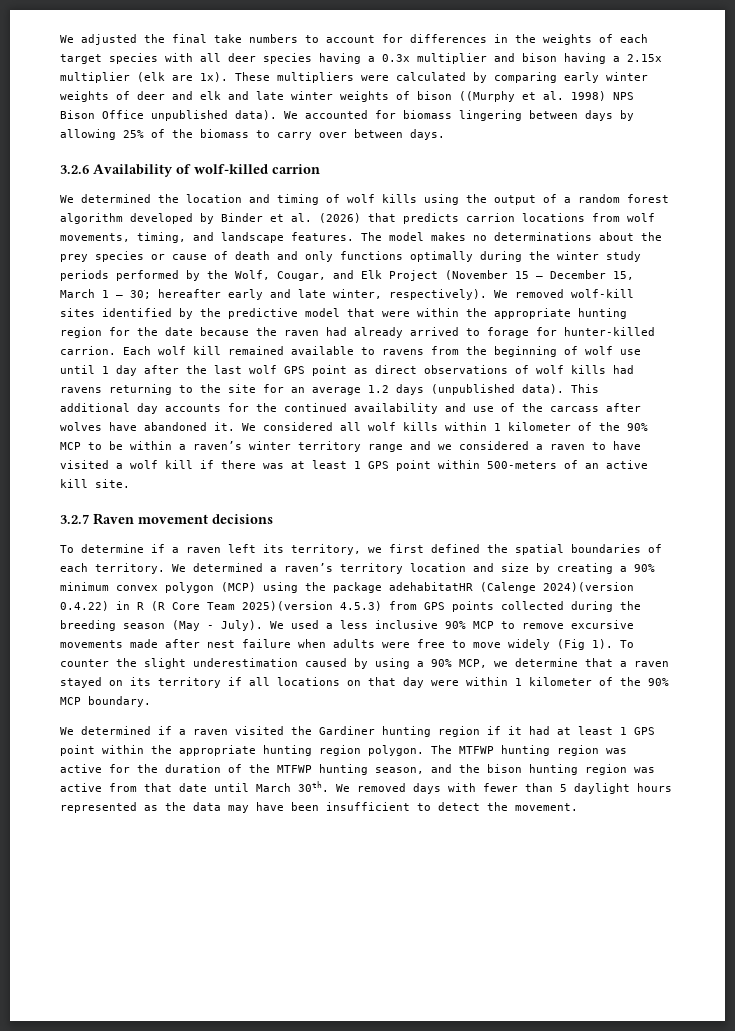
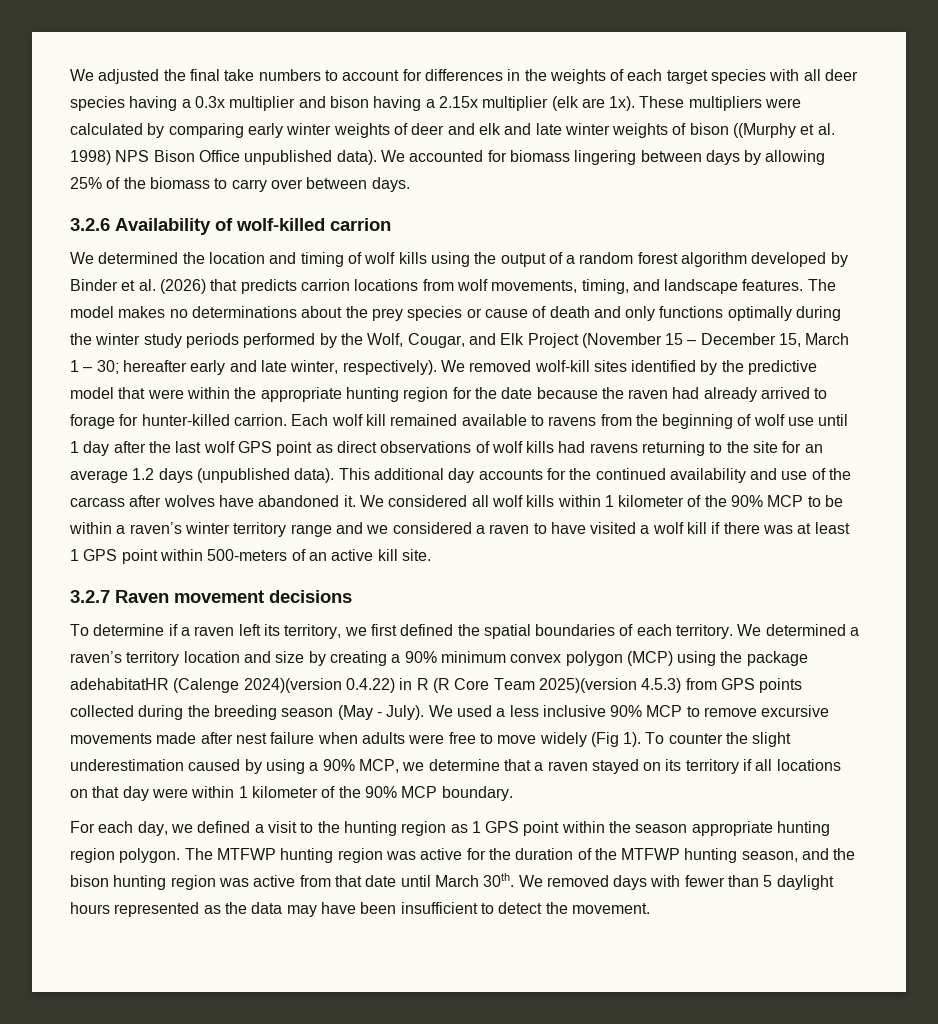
[60,726,613,737] We determined if a raven visited the Gardiner hunting region if it had at least -> [70,821,468,836] For each day, we defined a visit to the hunting region as
(172, 749) none -> [635,824,688,833] season

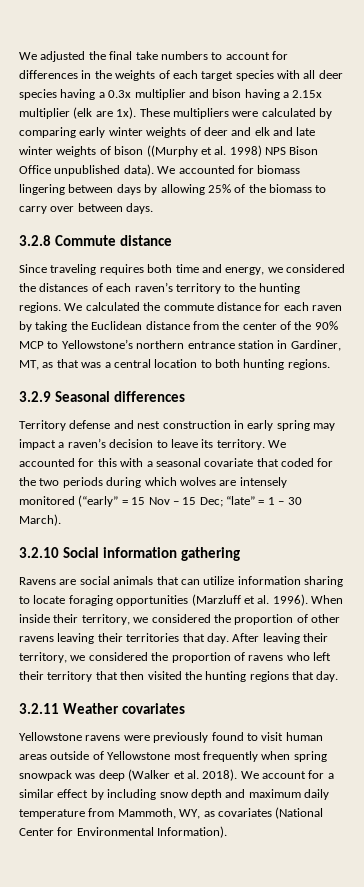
[70,218,391,235] [70,252,848,267] [70,279,836,294] [70,306,842,321] [70,333,850,348] [70,360,818,375] [70,387,828,402] [70,414,849,429] [70,441,823,456] [70,468,852,483] [70,495,685,507] 3.2.6 Availability of wolf-killed carrion // We determined the location and timing of wolf kills using the output of a random forest algorithm developed by Binder et al. (2026) that predicts carrion locations from wolf movements, timing, and landscape features. The model makes no determinations about the prey species or cause of death and only functions optimally during the winter study periods performed by the Wolf, Cougar, and Elk Project (November 15 – December 15, March 1 – 30; hereafter early and late winter, respectively). We removed wolf-kill sites identified by the predictive model that were within the appropriate hunting region for the date because the raven had already arrived to forage for hunter-killed carrion. Each wolf kill remained available to ravens from the beginning of wolf use until 1 day after the last wolf GPS point as direct observations of wolf kills had ravens returning to the site for an average 1.2 days (unpublished data). This additional day accounts for the continued availability and use of the carcass after wolves have abandoned it. We considered all wolf kills within 1 kilometer -> [19,235,172,246] [19,264,345,275] [19,282,300,294] [19,302,342,313] [19,321,277,332] 3.2.8 Commute distance // Since traveling requires both time and energy, we considered the distances of each raven’s territory to the hunting regions. We calculated the commute distance for each raven by taking the Euclidean distance from the center
[825,495,844,507] [69,522,850,537] [70,549,431,564] [70,590,352,603] [70,624,860,639] [70,651,808,666] [70,678,803,693] [70,705,830,720] [70,732,792,747] [70,759,841,774] [70,786,513,801] [70,821,831,836] [70,848,856,863] [70,873,834,890] [70,902,650,917] be within a raven’s winter territory range and we considered a raven to have visited a wolf kill if there was at least 1 GPS point within 500-meters of an active kill site. // 3.2.7 Raven movement decisions // To determine if a raven left its territory, we first defined the spatial boundaries of each territory. We determined a raven’s territory location and size by creating a 90% minimum convex polygon (MCP) using the package adehabitatHR (Calenge 2024)(version 0.4.22) in R (R Core Team 2025)(version 4.5.3) from GPS points collected during the breeding season (May - July). We used a less inclusive 90% MCP to remove excursive movements made after nest failure when adults were free to move widely (Fig 1). To counter the slight underestimation caused by using a 90% MCP, we determine that a raven stayed on its territory if all locations on that day were within 1 kilometer of the 90% MCP boundary. // For each day, we defined a visit to the hunting region as 1 GPS point within the season appropriate hunting region polygon. The MTFWP hunting region was active for the duration of the MTFWP hunting season, and the bison hunting region was active from that date until March 30th. We removed days with fewer than 5 daylight hours represented as the data may have been insufficient to detect the movement. -> [61,339,341,351] [19,359,330,370] [19,391,185,402] [19,420,335,431] [19,438,286,450] [19,458,334,467] [19,477,287,488] [19,495,302,507] [19,514,61,526] [19,547,240,561] [19,576,343,587] [19,594,343,606] [19,614,340,625] [19,633,328,644] [19,652,331,663] [19,671,339,682] [19,703,185,714] [19,732,323,743] [19,751,327,762] [19,769,334,781] [19,789,329,800] [19,807,324,819] [19,826,228,838] Yellowstone’s northern entrance station in Gardiner, MT, as that was a central location to both hunting regions. // 3.2.9 Seasonal differences // Territory defense and nest construction in early spring may impact a raven’s decision to leave its territory. We accounted for this with a seasonal covariate that coded for the two periods during which wolves are intensely monitored (“early” = 15 Nov – 15 Dec; “late” = 1 – 30 March). // 3.2.10 Social information gathering // Ravens are social animals that can utilize information sharing to locate foraging opportunities (Marzluff et al. 1996). When inside their territory, we considered the proportion of other ravens leaving their territories that day. After leaving their territory, we considered the proportion of ravens who left their territory that then visited the hunting regions that day. // 3.2.11 Weather covariates // Yellowstone ravens were previously found to visit human areas outside of Yellowstone most frequently when spring snowpack was deep (Walker et al. 2018). We account for a similar effect by including snow depth and maximum daily temperature from Mammoth, WY, as covariates (National Center for Environmental Information).

